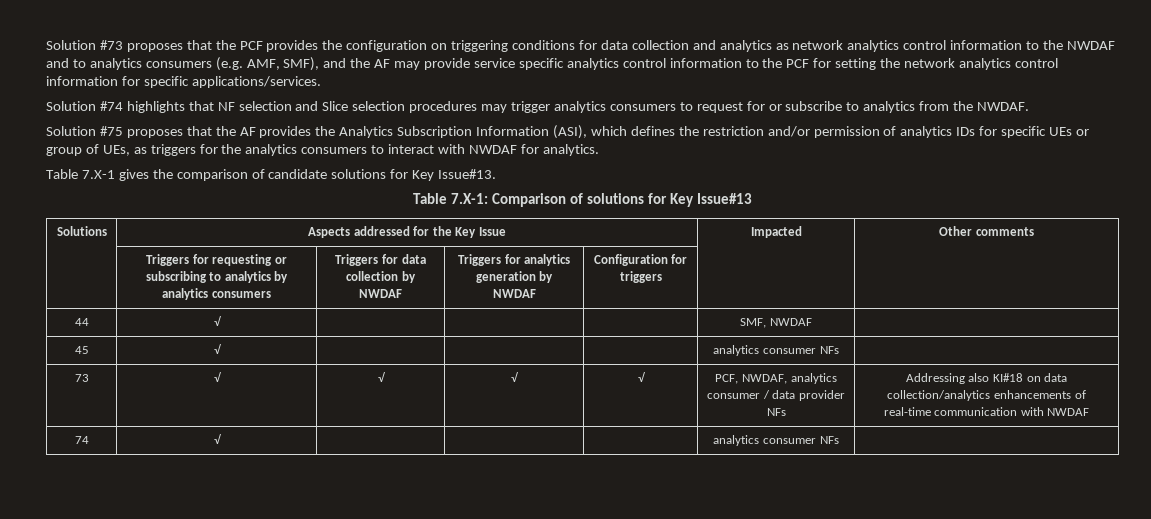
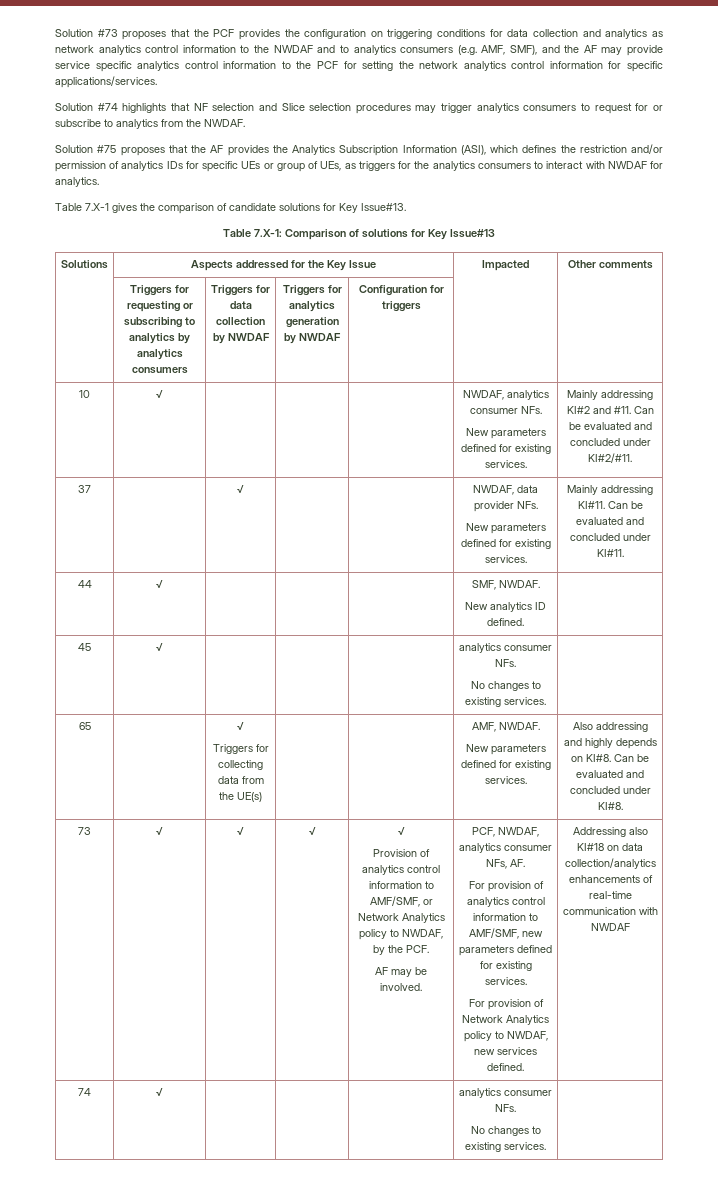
[74,318,89,326] [213,316,221,326] [740,318,812,328] [74,346,89,354] [213,344,221,354] [713,345,839,356] 44 | √ | | | | SMF, NWDAF | // 45 | √ | | | | analytics consumer NFs | -> [79,390,90,398] [156,390,163,398] [462,390,549,400] [469,406,542,414] [465,428,546,439] [460,444,551,454] [484,460,527,468] [567,390,653,400] [566,406,654,414] [568,422,652,430] [569,438,651,446] [588,453,632,463] [78,485,91,493] [237,485,244,493] [473,485,538,495] [473,501,538,512] [465,523,546,534] [460,539,551,549] [484,555,527,563] [567,485,653,495] [577,501,643,509] [576,517,644,525] [569,533,651,541] [596,549,624,557] [77,580,92,588] [156,580,163,588] [471,580,540,590] [465,602,546,612] [487,618,524,626] [78,643,91,651] [156,643,163,651] [459,643,552,653] [495,659,516,667] [470,681,541,691] [465,697,546,707] [78,722,91,730] [237,722,244,730] [212,744,269,754] [218,760,263,770] [217,776,264,784] [219,792,262,802] [471,722,540,732] [465,744,546,755] [460,760,551,770] [484,776,527,784] [572,722,648,732] [563,738,657,749] [571,754,649,762] [576,770,644,778] [569,786,651,794] [597,802,623,810] 10 | √ | | | | NWDAF, analytics consumer NFs. // New parameters defined for existing services. | Mainly addressing KI#2 and #11. Can be evaluated and concluded under KI#2/#11. // 37 | | √ | | | NWDAF, data provider NFs. // New parameters defined for existing services. | Mainly addressing KI#11. Can be evaluated and concluded under KI#11. // 44 | √ | | | | SMF, NWDAF. // New analytics ID defined. | // 45 | √ | | | | analytics consumer NFs. // No changes to existing services. | // 65 | | √ // Triggers for collecting data from the UE(s) | | | AMF, NWDAF. // New parameters defined for existing services. | Also addressing and highly depends on KI#8. Can be evaluated and concluded under KI#8.
[715,373,837,384] [707,390,845,401] [766,408,786,416] | PCF, NWDAF, analytics consumer / data provider NFs -> [373,849,430,857] [362,865,440,875] [368,881,434,889] [369,896,433,907] [357,913,445,923] [359,929,443,940] [373,945,429,955] [375,967,427,977] [380,983,422,991] [472,827,539,837] [459,843,552,853] [486,859,525,869] [468,881,544,892] [466,897,545,907] [473,913,538,921] [469,928,543,939] [459,945,552,956] [479,961,532,971] [484,977,527,985] [468,999,544,1010] [462,1015,549,1025] [463,1031,548,1042] [474,1047,537,1055] [487,1063,524,1071] // Provision of analytics control information to AMF/SMF, or Network Analytics policy to NWDAF, by the PCF. // AF may be involved. | PCF, NWDAF, analytics consumer NFs, AF. // For provision of analytics control information to AMF/SMF, new parameters defined for existing services. // For provision of Network Analytics policy to NWDAF, new services defined.
[819,436,839,444] NFs -> [495,1104,516,1112] [470,1126,541,1136] [465,1142,546,1152] NFs. // No changes to existing services.

